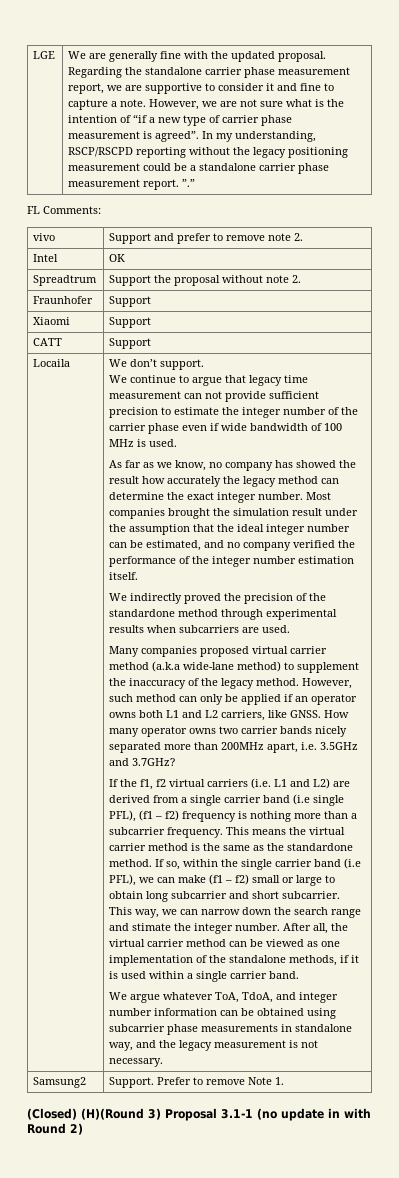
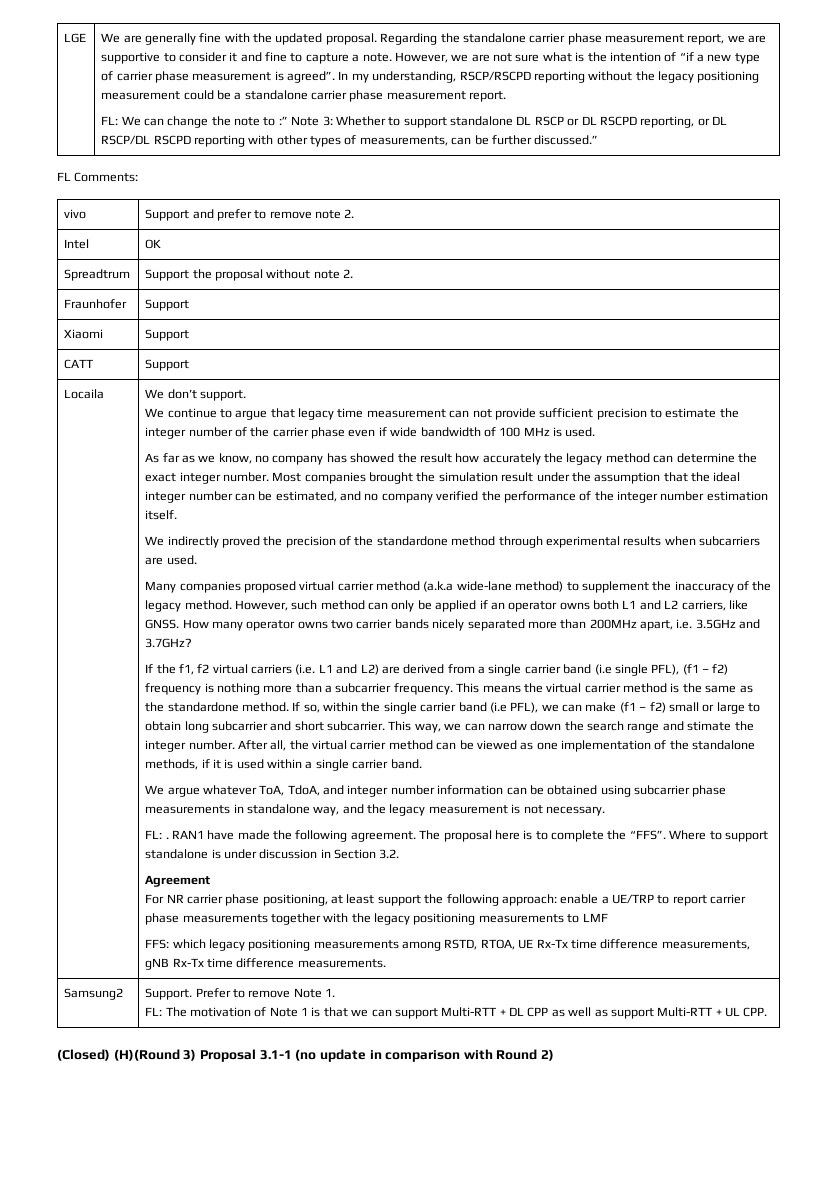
[182,179,196,187] ”.” -> [101,116,728,128] [101,135,599,147] // FL: We can change the note to :” Note 3: Whether to support standalone DL RSCP or DL RSCPD reporting, or DL RSCP/DL RSCPD reporting with other types of measurements, can be further discussed.”
(164, 1062) none -> [145,830,768,842] [145,849,400,859] [145,875,211,887] [145,894,747,906] [145,913,608,925] [145,939,750,951] [145,958,386,970] // FL: . RAN1 have made the following agreement. The proposal here is to complete the “FFS”. Where to support standalone is under discussion in Section 3.2. // Agreement // For NR carrier phase positioning, at least support the following approach: enable a UE/TRP to report carrier phase measurements together with the legacy positioning measurements to LMF // FFS: which legacy positioning measurements among RSTD, RTOA, UE Rx-Tx time difference measurements, gNB Rx-Tx time difference measurements.
(285, 1081) none -> [145,1007,768,1019] // FL: The motivation of Note 1 is that we can support Multi-RTT + DL CPP as well as support Multi-RTT + UL CPP.
(340, 1113) none -> [385,1050,461,1062] comparison

